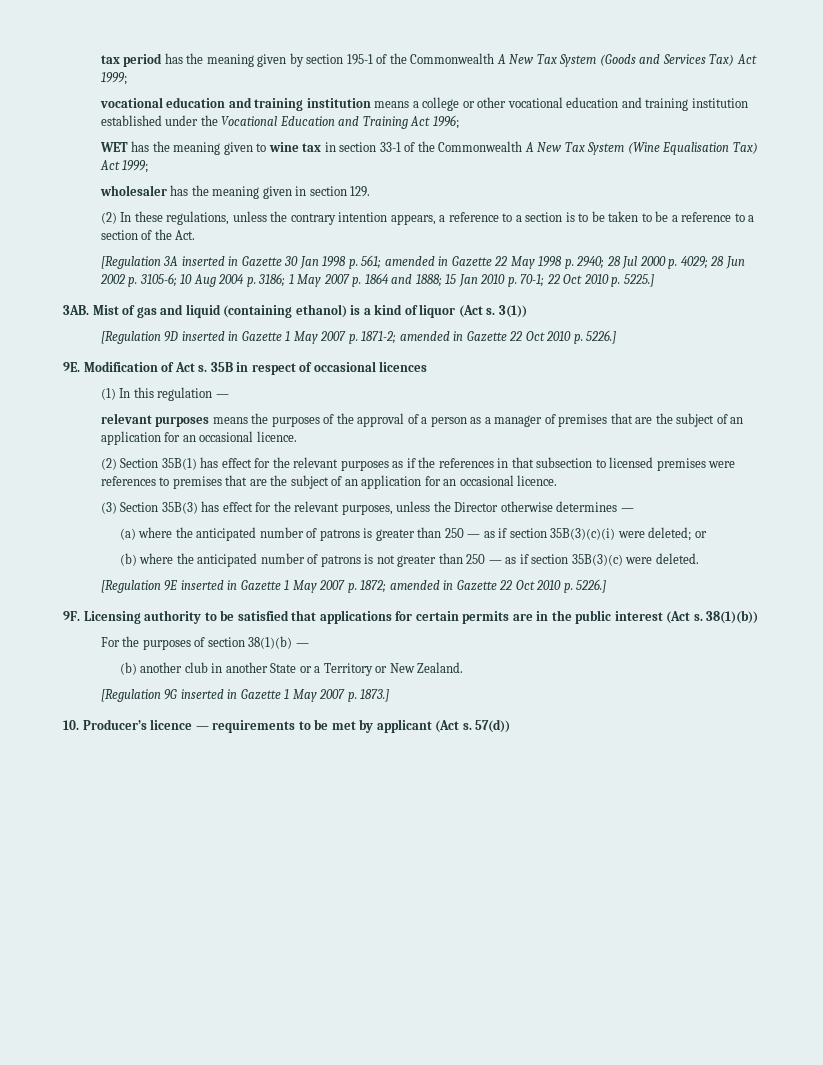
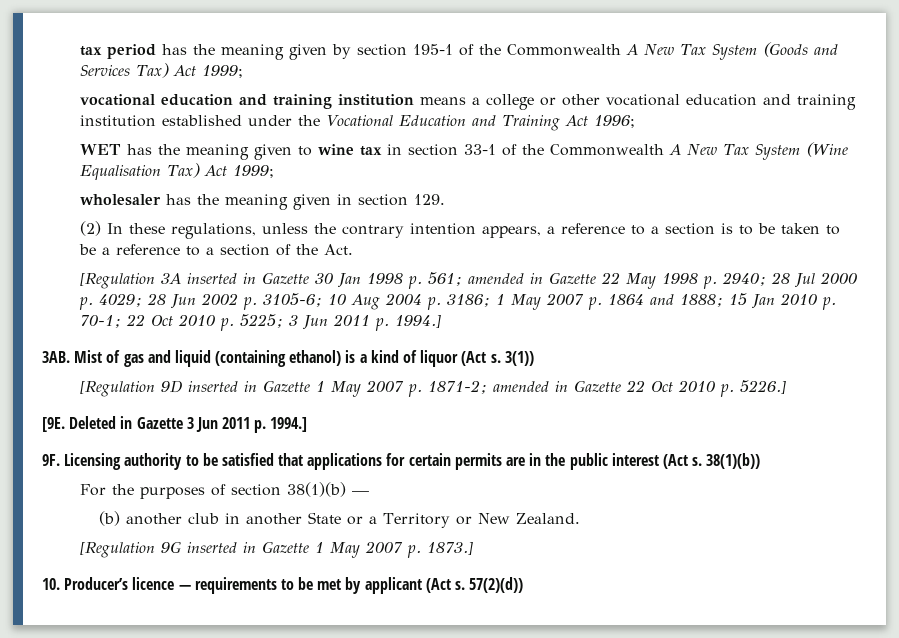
[623,274,654,287] 5225.] -> [239,314,441,331] 5225; 3 Jun 2011 p. 1994.]
[63,361,428,375] [100,387,229,401] [100,413,744,427] [100,431,297,445] [100,457,736,471] [100,475,558,489] [100,501,634,515] [119,527,707,541] [119,553,699,567] [100,579,607,593] 9E. Modification of Act s. 35B in respect of occasional licences // (1) In this regulation — // relevant purposes means the purposes of the approval of a person as a manager of premises that are the subject of an application for an occasional licence. // (2) Section 35B(1) has effect for the relevant purposes as if the references in that subsection to licensed premises were references to premises that are the subject of an application for an occasional licence. // (3) Section 35B(3) has effect for the relevant purposes, unless the Director otherwise determines — // (a) where the anticipated number of patrons is greater than 250 — as if section 35B(3)(c)(i) were deleted; or // (b) where the anticipated number of patrons is not greater than 250 — as if section 35B(3)(c) were deleted. // [Regulation 9E inserted in Gazette 1 May 2007 p. 1872; amended in Gazette 22 Oct 2010 p. 5226.] -> [42,416,308,433] [9E. Deleted in Gazette 3 Jun 2011 p. 1994.]
[475,719,511,733] 57(d)) -> [469,577,524,593] 57(2)(d))

